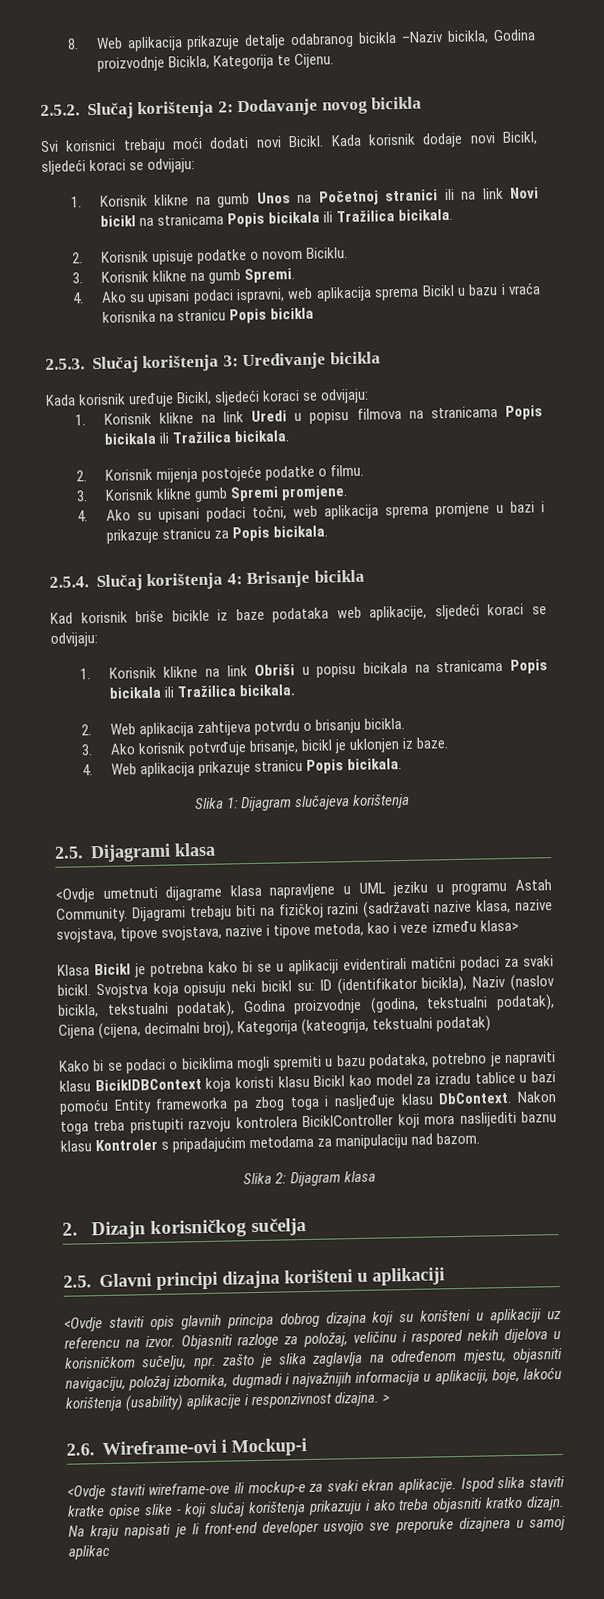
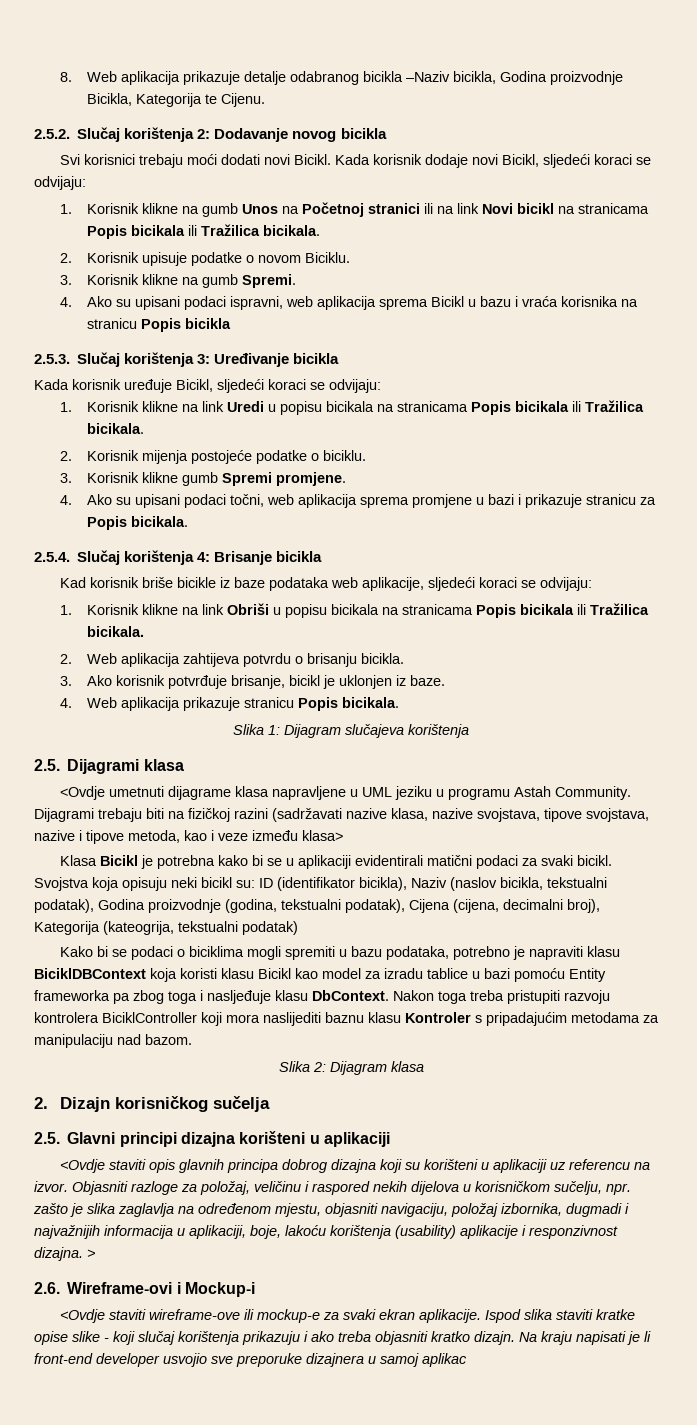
[356,407,402,420] filmova -> [325,401,374,412] bicikala
[329,464,364,477] filmu. -> [322,450,366,461] biciklu.

